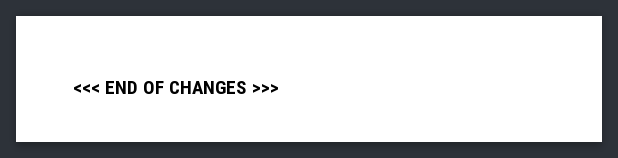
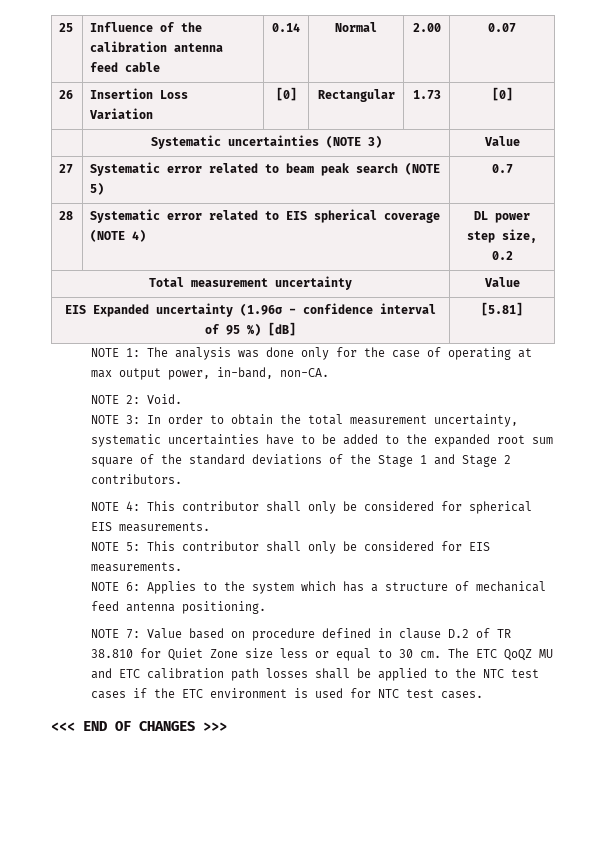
(73, 88) none -> [59,23,74,32] [90,22,203,32] [90,41,224,52] [90,62,161,72] [272,23,300,32] [335,22,377,32] [412,23,441,32] [488,23,516,32] [59,90,74,99] [90,88,189,99] [90,108,154,119] [275,87,297,101] [317,89,395,102] [412,90,441,99] [491,87,513,101] [150,135,382,149] [484,136,520,146] [59,164,74,173] [90,162,441,176] [90,182,105,195] [491,164,513,173] [59,211,74,220] [90,209,441,223] [90,229,147,242] [474,211,530,223] [467,229,537,243] [491,251,513,260] [149,276,352,290] [484,277,520,287] [64,303,436,317] [205,322,296,336] [481,302,523,316] [91,347,533,360] [91,367,330,380] [91,394,183,404] [91,414,519,427] [91,434,554,447] [91,454,512,467] [91,474,183,484] [91,501,533,514] [91,522,211,532] [91,541,491,554] [91,562,183,572] [91,581,547,594] [91,601,267,614] [91,628,512,641] [91,648,554,661] [91,668,540,681] [91,688,484,699] 25 | Influence of the calibration antenna feed cable | 0.14 | Normal | 2.00 | 0.07 // 26 | Insertion Loss Variation | [0] | Rectangular | 1.73 | [0] // | Systematic uncertainties (NOTE 3) | Value // 27 | Systematic error related to beam peak search (NOTE 5) | 0.7 // 28 | Systematic error related to EIS spherical coverage (NOTE 4) | DL power step size, 0.2 // Total measurement uncertainty | Value // EIS Expanded uncertainty (1.96σ - confidence interval of 95 %) [dB] | [5.81] // NOTE 1: The analysis was done only for the case of operating at max output power, in-band, non-CA. // NOTE 2: Void. // NOTE 3: In order to obtain the total measurement uncertainty, systematic uncertainties have to be added to the expanded root sum square of the standard deviations of the Stage 1 and Stage 2 contributors. // NOTE 4: This contributor shall only be considered for spherical EIS measurements. // NOTE 5: This contributor shall only be considered for EIS measurements. // NOTE 6: Applies to the system which has a structure of mechanical feed antenna positioning. // NOTE 7: Value based on procedure defined in clause D.2 of TR 38.810 for Quiet Zone size less or equal to 30 cm. The ETC QoQZ MU and ETC calibration path losses shall be applied to the NTC test cases if the ETC environment is used for NTC test cases. //

